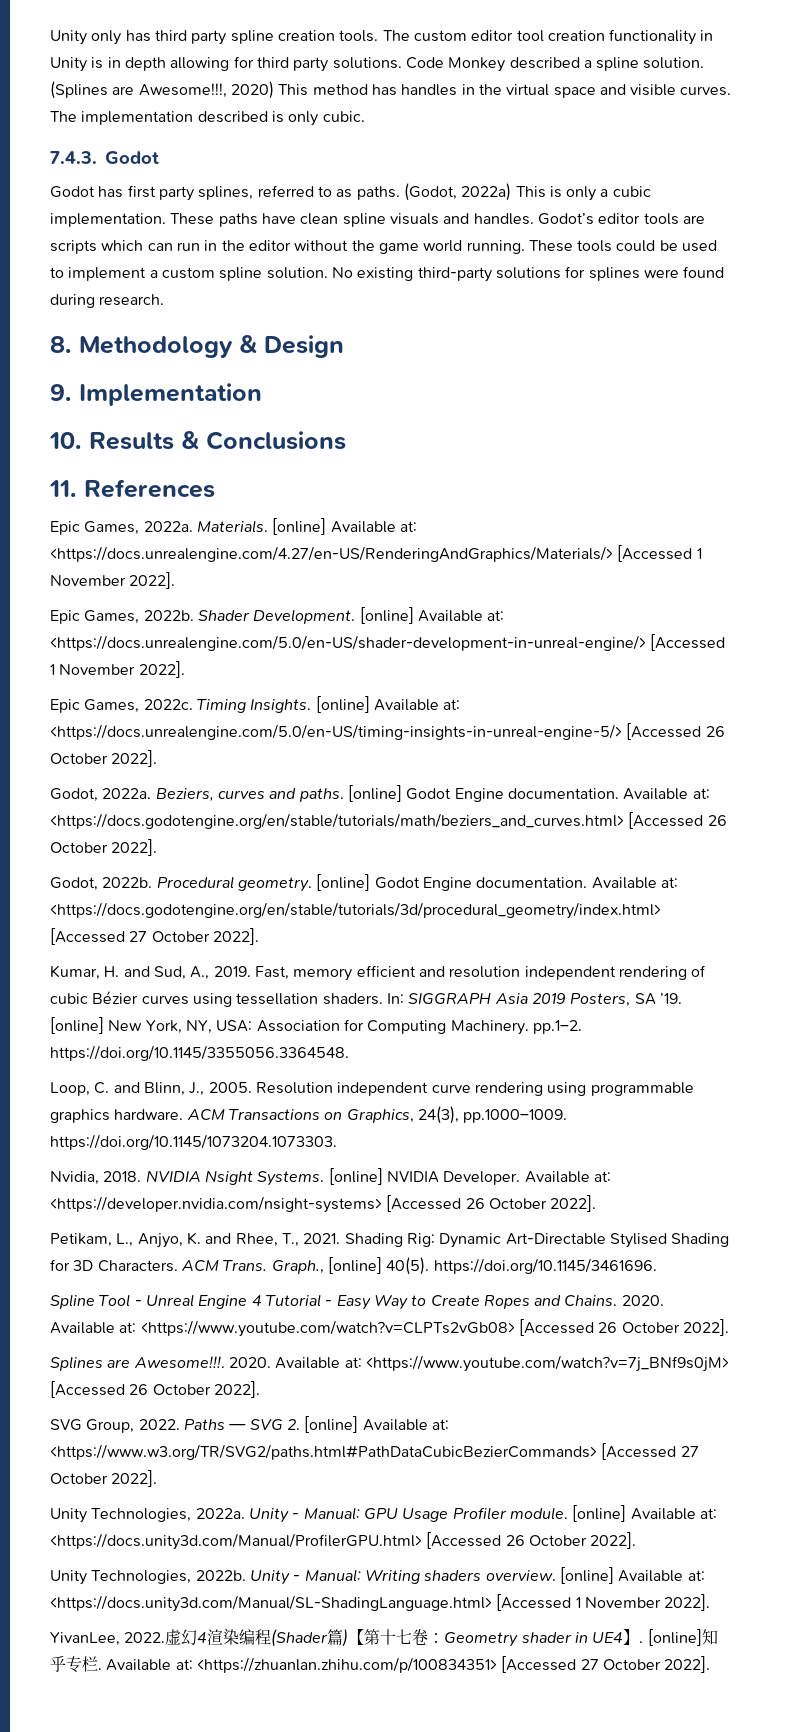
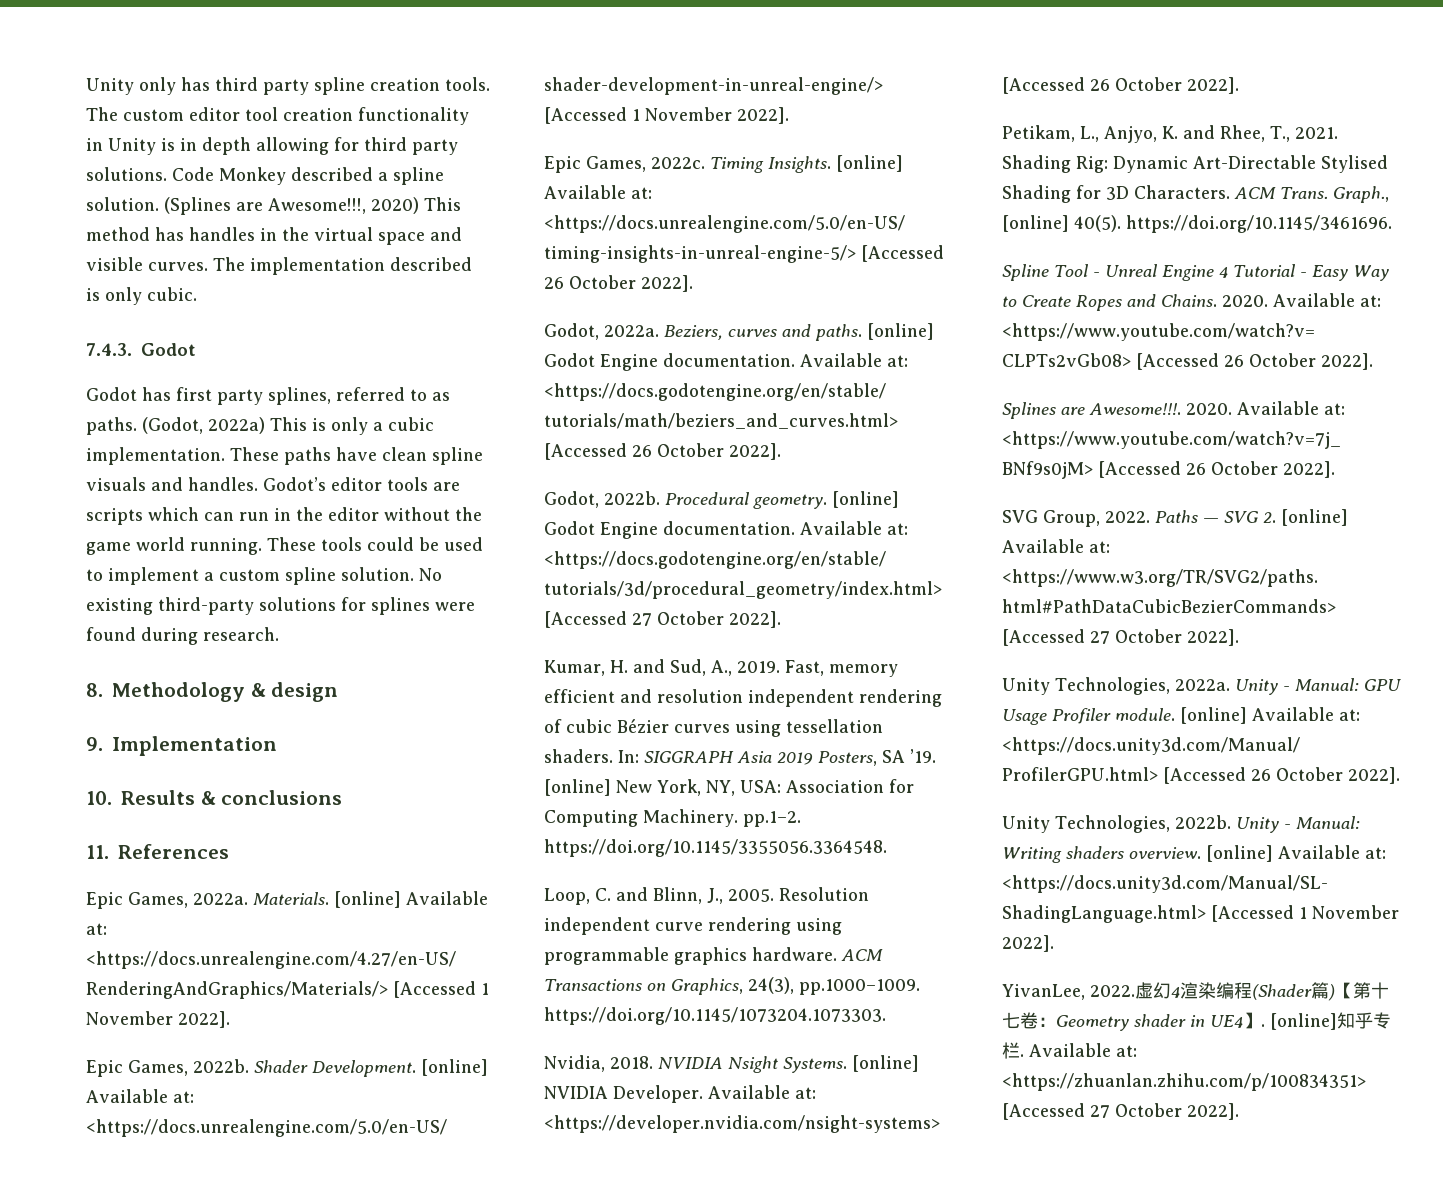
[264,335,344,358] Design -> [271,682,339,702] design
[206,431,346,450] Conclusions -> [221,790,343,805] conclusions

